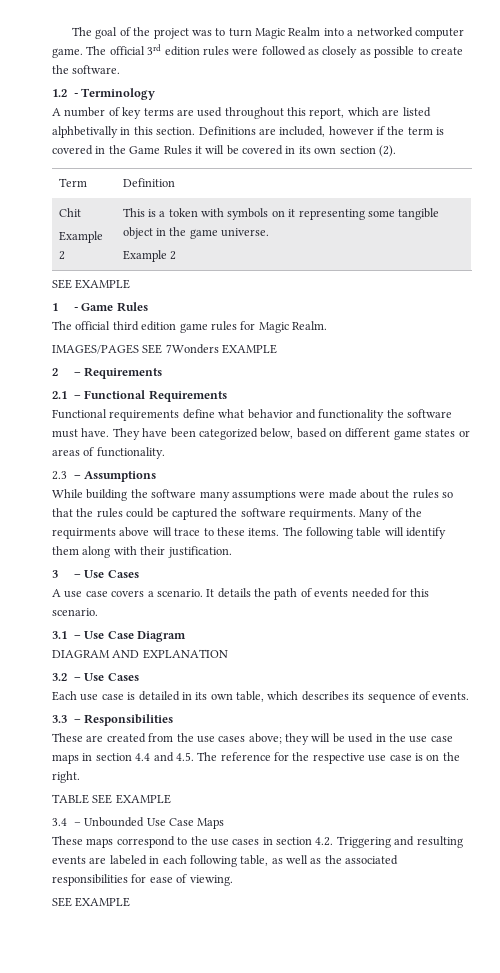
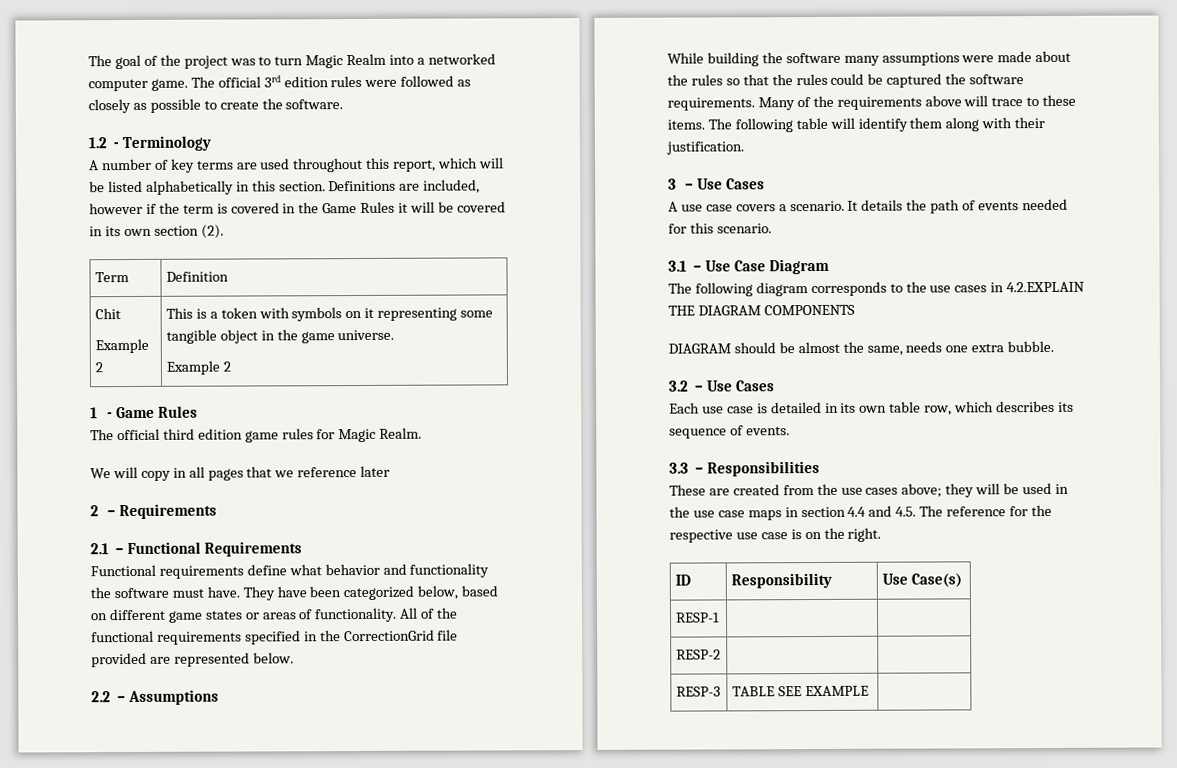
[382,107,431,117] [52,126,118,138] are listed alphbetivally -> [479,157,505,169] [89,180,234,195] will be listed alphabetically
[52,279,131,289] // SEE EXAMPLE -> (231, 366) none
[52,344,278,354] IMAGES/PAGES SEE 7Wonders EXAMPLE -> [90,465,391,481] We will copy in all pages that we reference later
[52,471,67,480] // 2.3 -> [399,607,459,619] [91,629,459,645] [91,652,294,668] [91,691,111,703] All of the functional requirements specified in the CorrectionGrid file provided are represented below. // 2.2
[289,509,356,520] requirments. -> [667,97,755,111] requirements.
[52,528,116,539] requirments -> [836,96,922,110] requirements
[52,649,228,659] DIAGRAM AND EXPLANATION -> [668,281,1086,297] [668,304,855,316] [668,340,1055,356] The following diagram corresponds to the use cases in 4.2.EXPLAIN THE DIAGRAM COMPONENTS // DIAGRAM should be almost the same, needs one extra bubble.
[236,691,264,702] table, -> [889,401,953,416] table row,
[52,794,171,804] [52,817,225,829] [52,836,463,848] [52,855,399,867] [52,874,233,886] [52,897,131,907] // TABLE SEE EXAMPLE // 3.4 – Unbounded Use Case Maps // These maps correspond to the use cases in section 4.2. Triggering and resulting events are labeled in each following table, as well as the associated responsibilities for ease of viewing. // SEE EXAMPLE -> [674,574,691,586] [730,572,832,589] [881,573,962,588] [674,612,720,623] [675,649,721,660] [675,686,721,697] [731,685,869,697] // ID | Responsibility | Use Case(s) // RESP-1 | | // RESP-2 | | // RESP-3 | TABLE SEE EXAMPLE |

